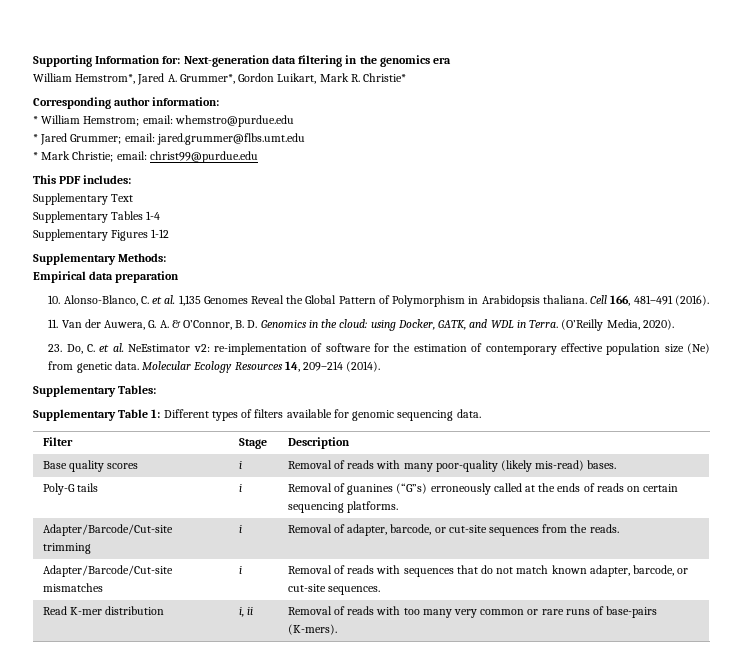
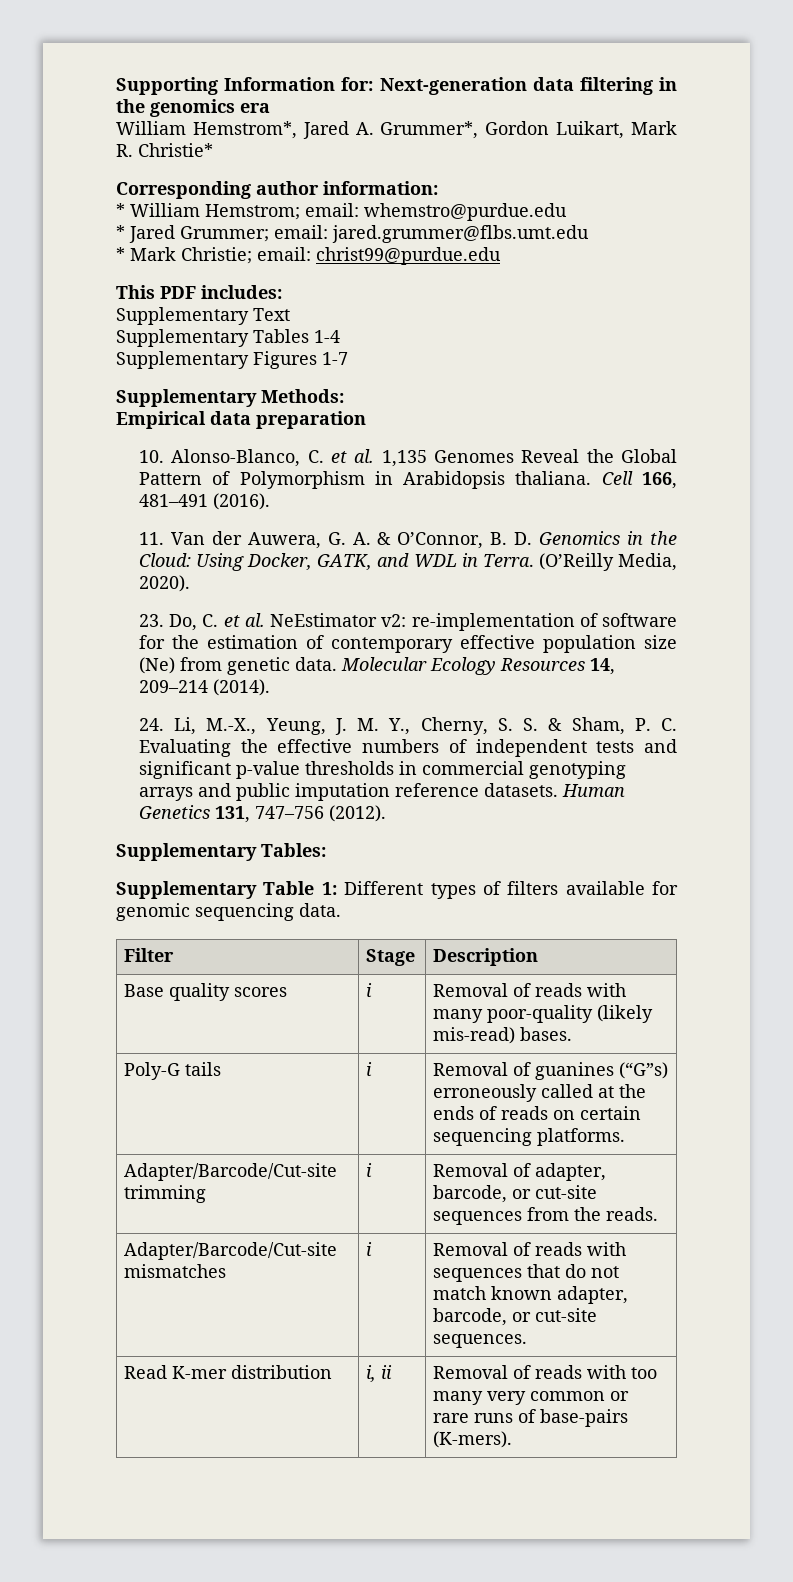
[151,229,170,238] 1-12 -> [322,352,348,365] 1-7
[339,319,396,331] cloud: using -> [138,553,245,571] Cloud: Using
(381, 366) none -> [138,717,678,735] [138,739,678,757] [138,761,626,779] [138,783,625,801] [138,805,386,823] // 24. Li, M.-X., Yeung, J. M. Y., Cherny, S. S. & Sham, P. C. Evaluating the effective numbers of independent tests and significant p-value thresholds in commercial genotyping arrays and public imputation reference datasets. Human Genetics 131, 747–756 (2012).

